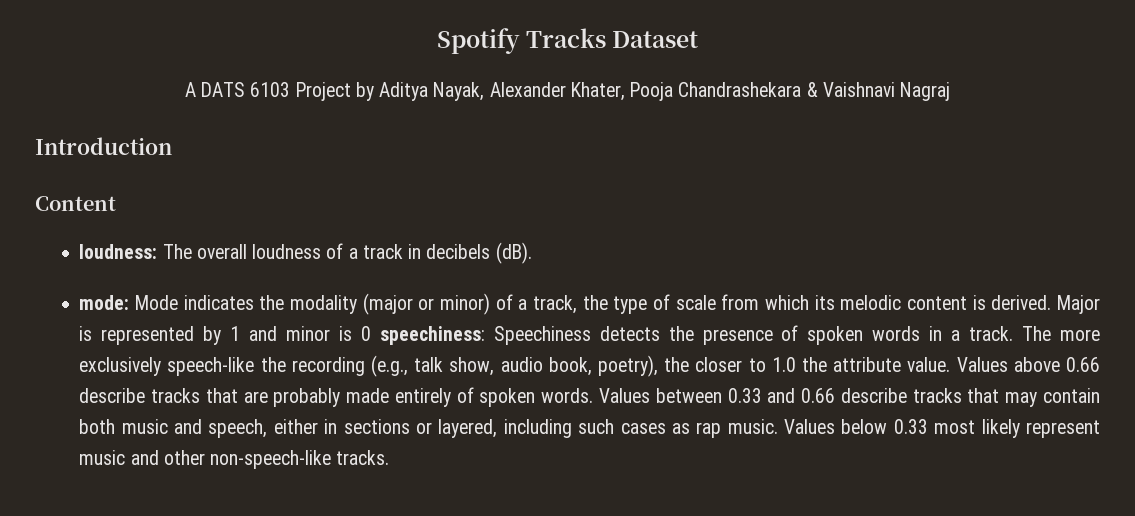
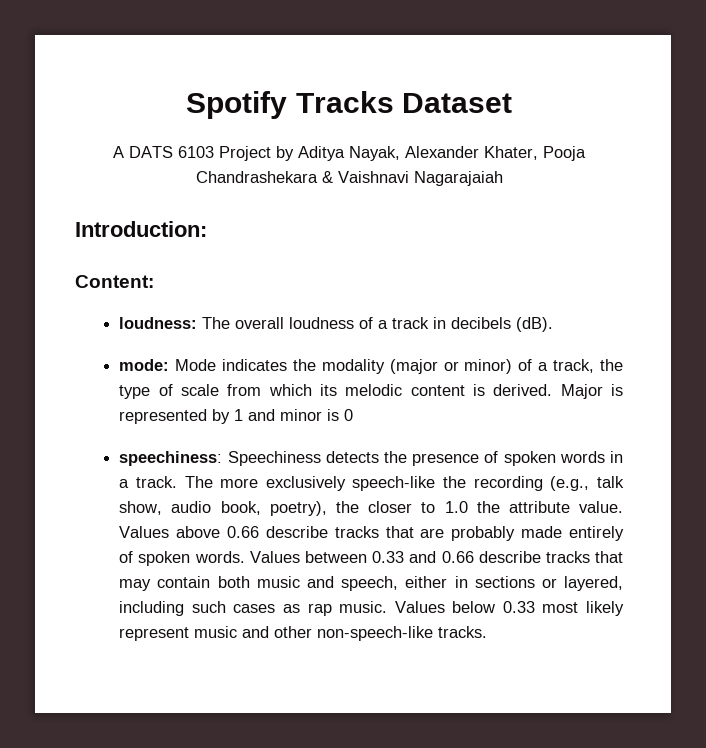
[900,82,951,101] [35,137,172,155] [35,196,116,211] Nagraj // Introduction // Content -> [413,171,503,186] [75,221,207,237] [75,275,154,288] Nagarajaiah // Introduction: // Content:
(371, 333) none -> (354, 415) //

